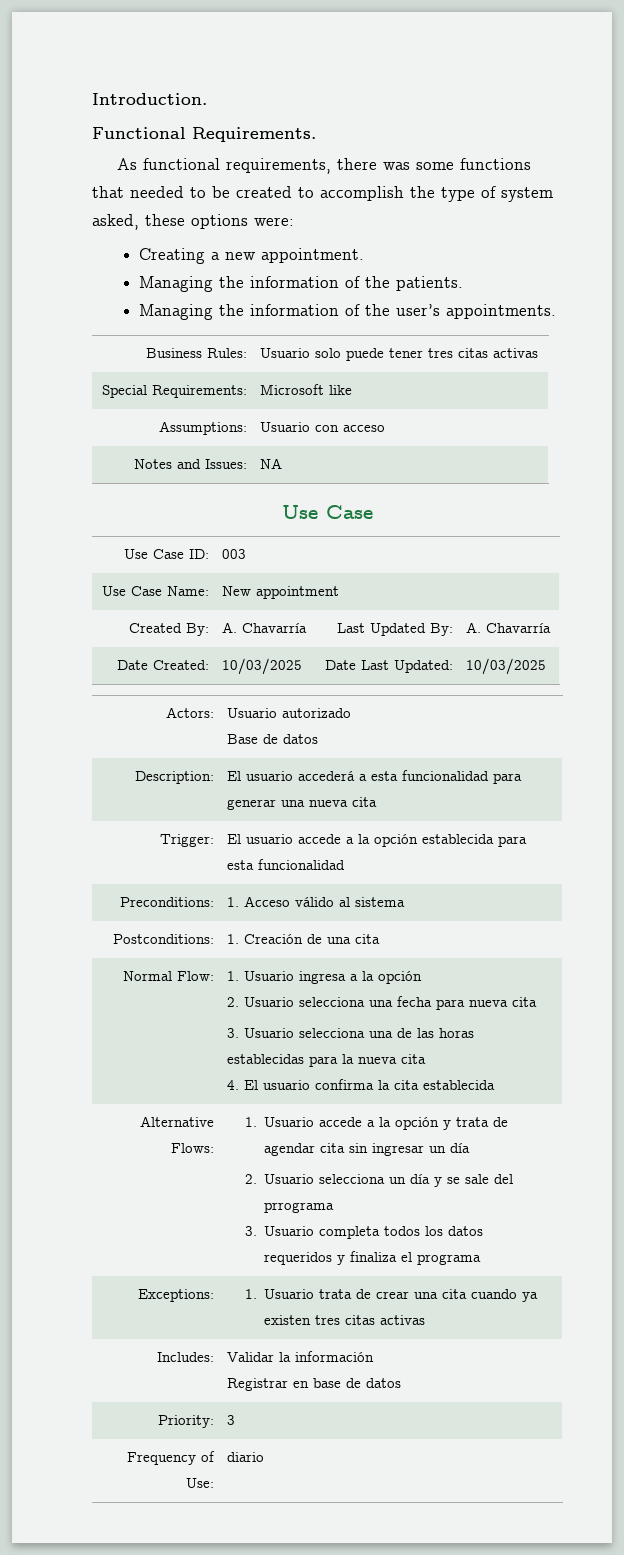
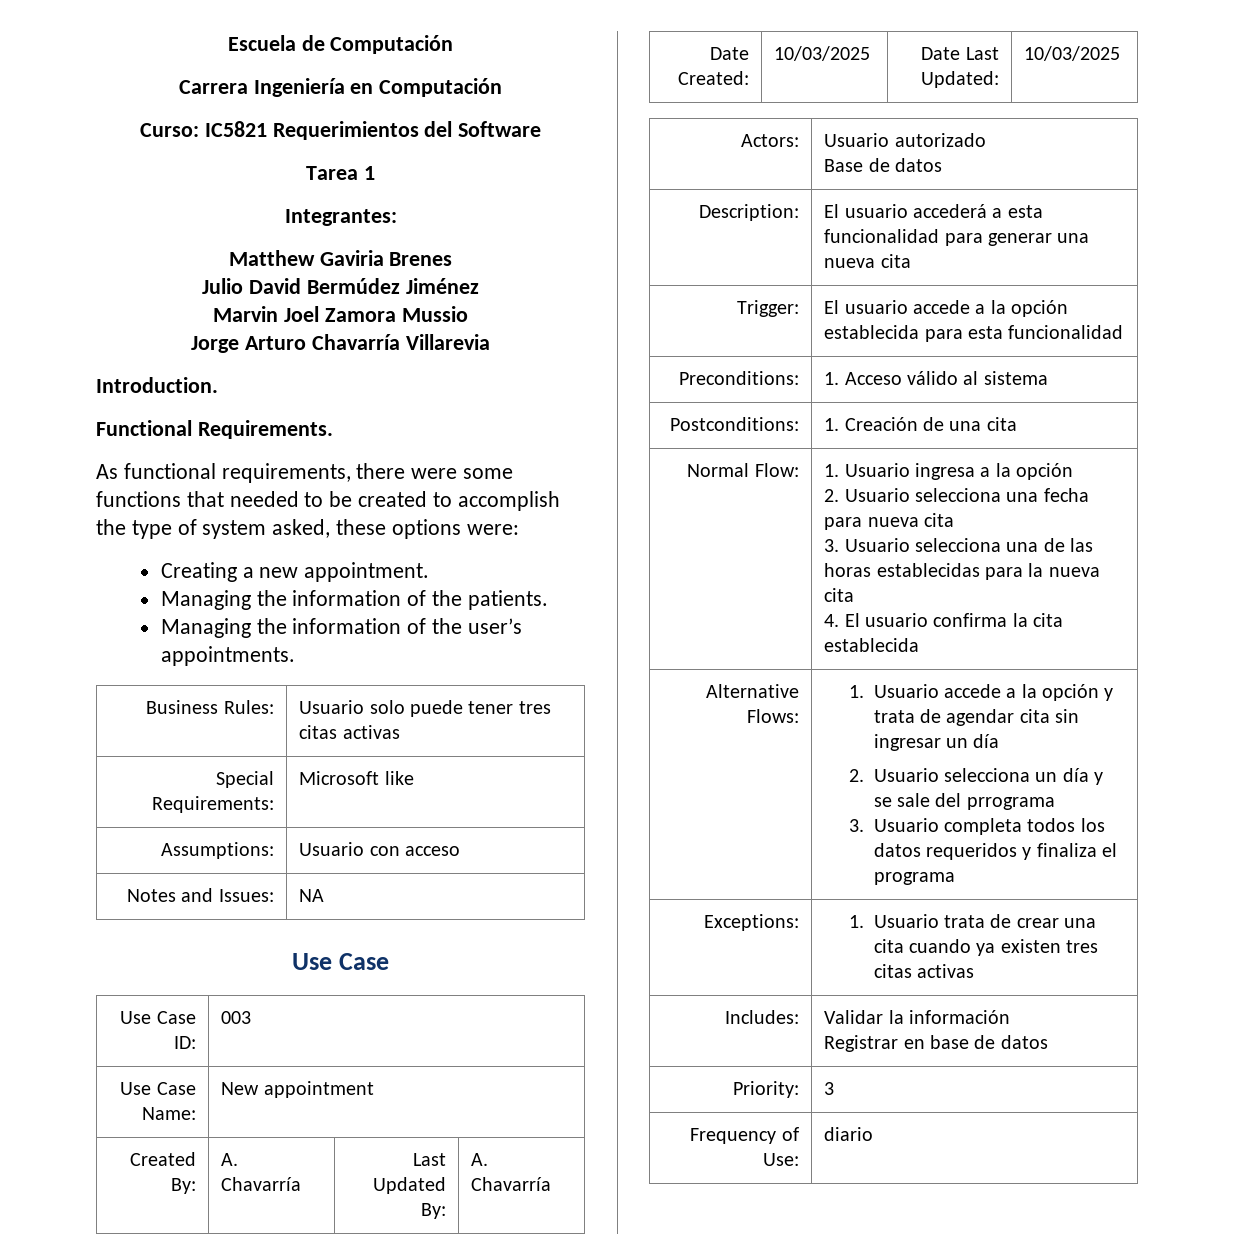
(92, 99) none -> [227,35,454,54] [178,78,503,97] [139,121,542,140] [306,166,375,180] [284,209,397,226] [228,250,453,266] [202,278,479,294] [213,306,468,322] [191,334,490,353] Escuela de Computación // Carrera Ingeniería en Computación // Curso: IC5821 Requerimientos del Software // Tarea 1 // Integrantes: // Matthew Gaviria Brenes // Julio David Bermúdez Jiménez // Marvin Joel Zamora Mussio // Jorge Arturo Chavarría Villarevia //
[383,162,411,170] was -> [411,468,458,479] were

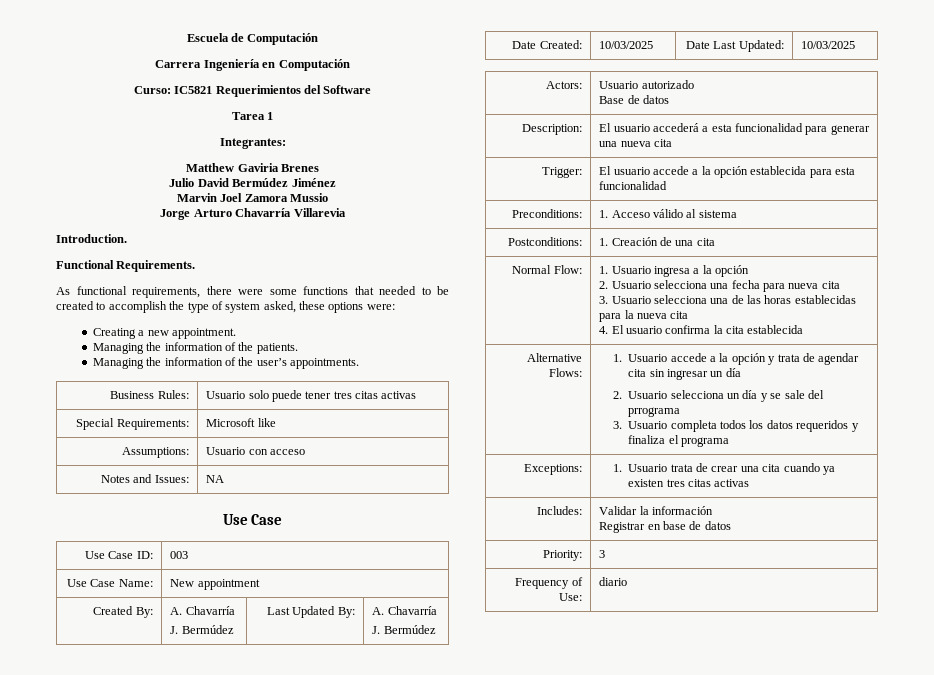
(302, 1184) none -> [170,625,234,634] // J. Bermúdez
(552, 1184) none -> [372,625,436,634] // J. Bermúdez

